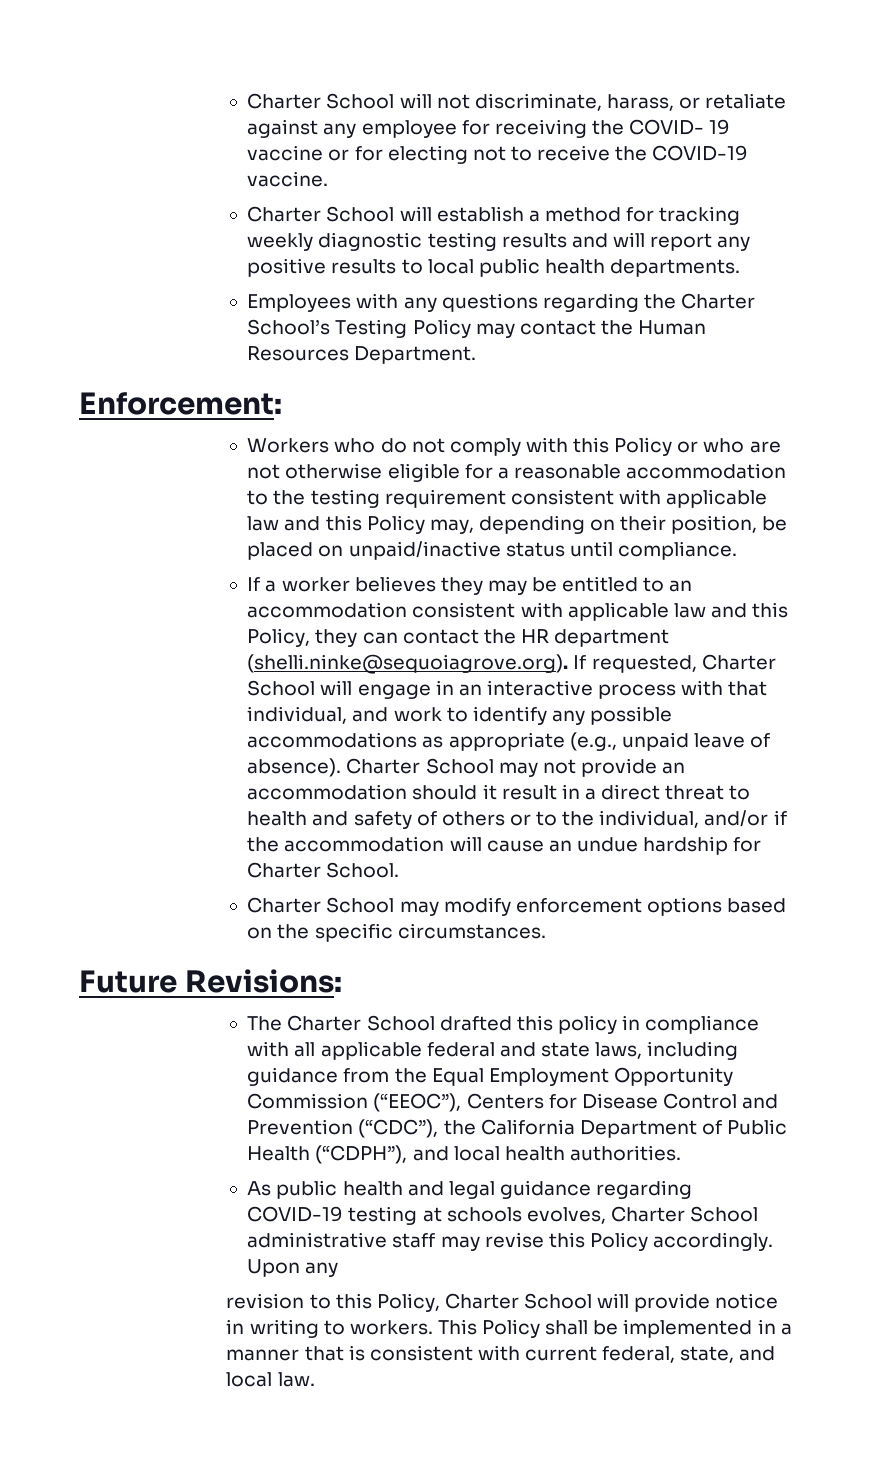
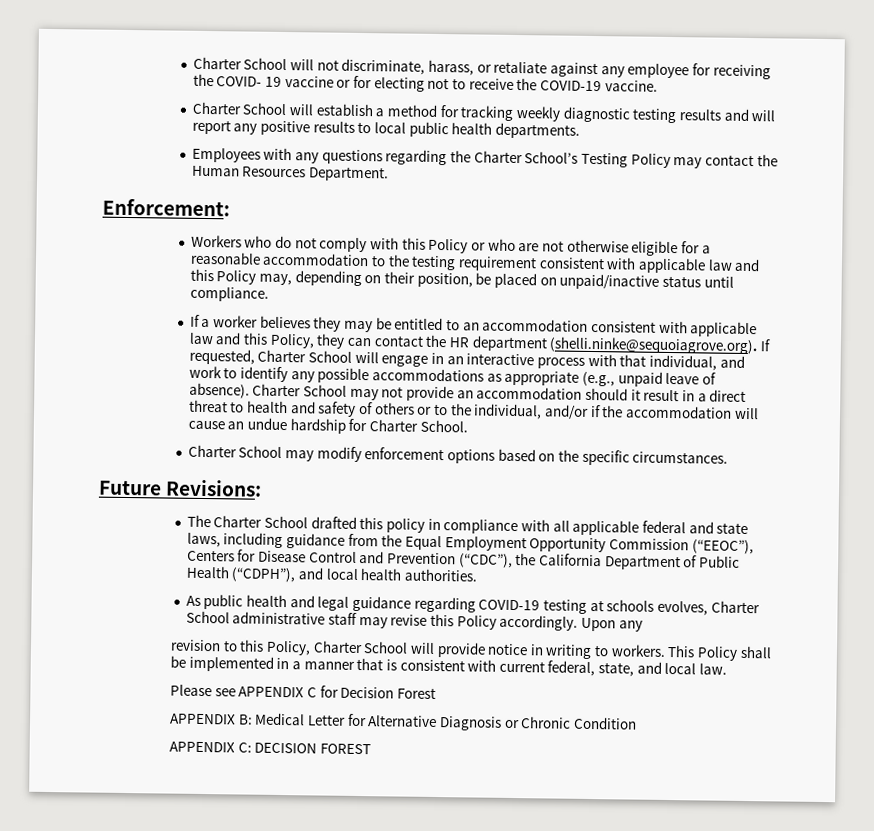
(315, 1379) none -> [169,684,436,700] [168,712,637,731] [168,741,371,755] // Please see APPENDIX C for Decision Forest // APPENDIX B: Medical Letter for Alternative Diagnosis or Chronic Condition // APPENDIX C: DECISION FOREST

